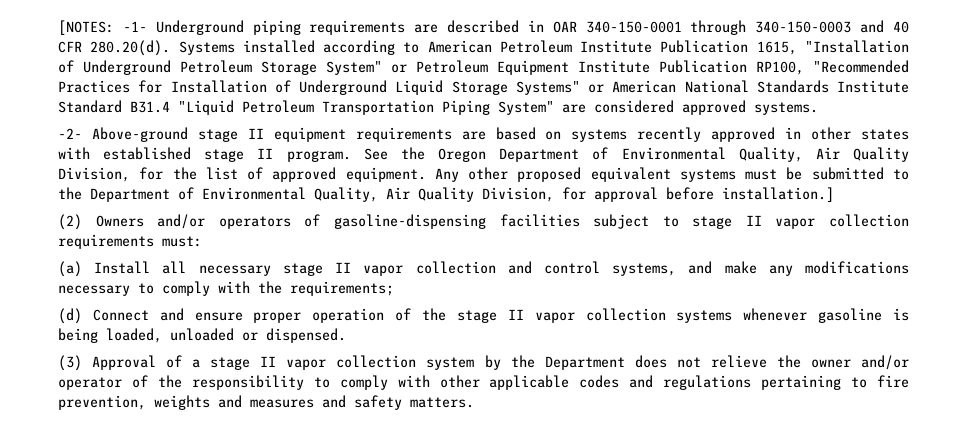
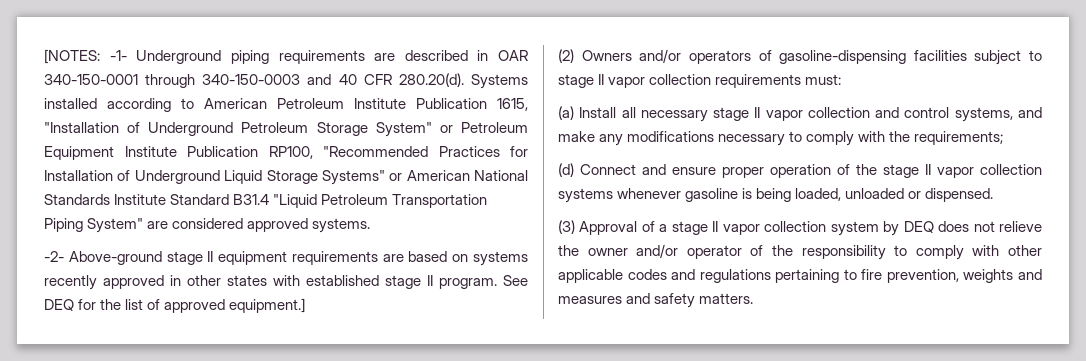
[400,147,910,162] [58,167,130,182] the Oregon Department of Environmental Quality, Air Quality Division, -> [44,299,74,311] DEQ
[345,167,909,182] [58,187,834,202] equipment. Any other proposed equivalent systems must be submitted to the Department of Environmental Quality, Air Quality Division, for approval before installation.] -> [229,298,306,313] equipment.]
[510,355,625,370] the Department -> [903,221,934,233] DEQ

